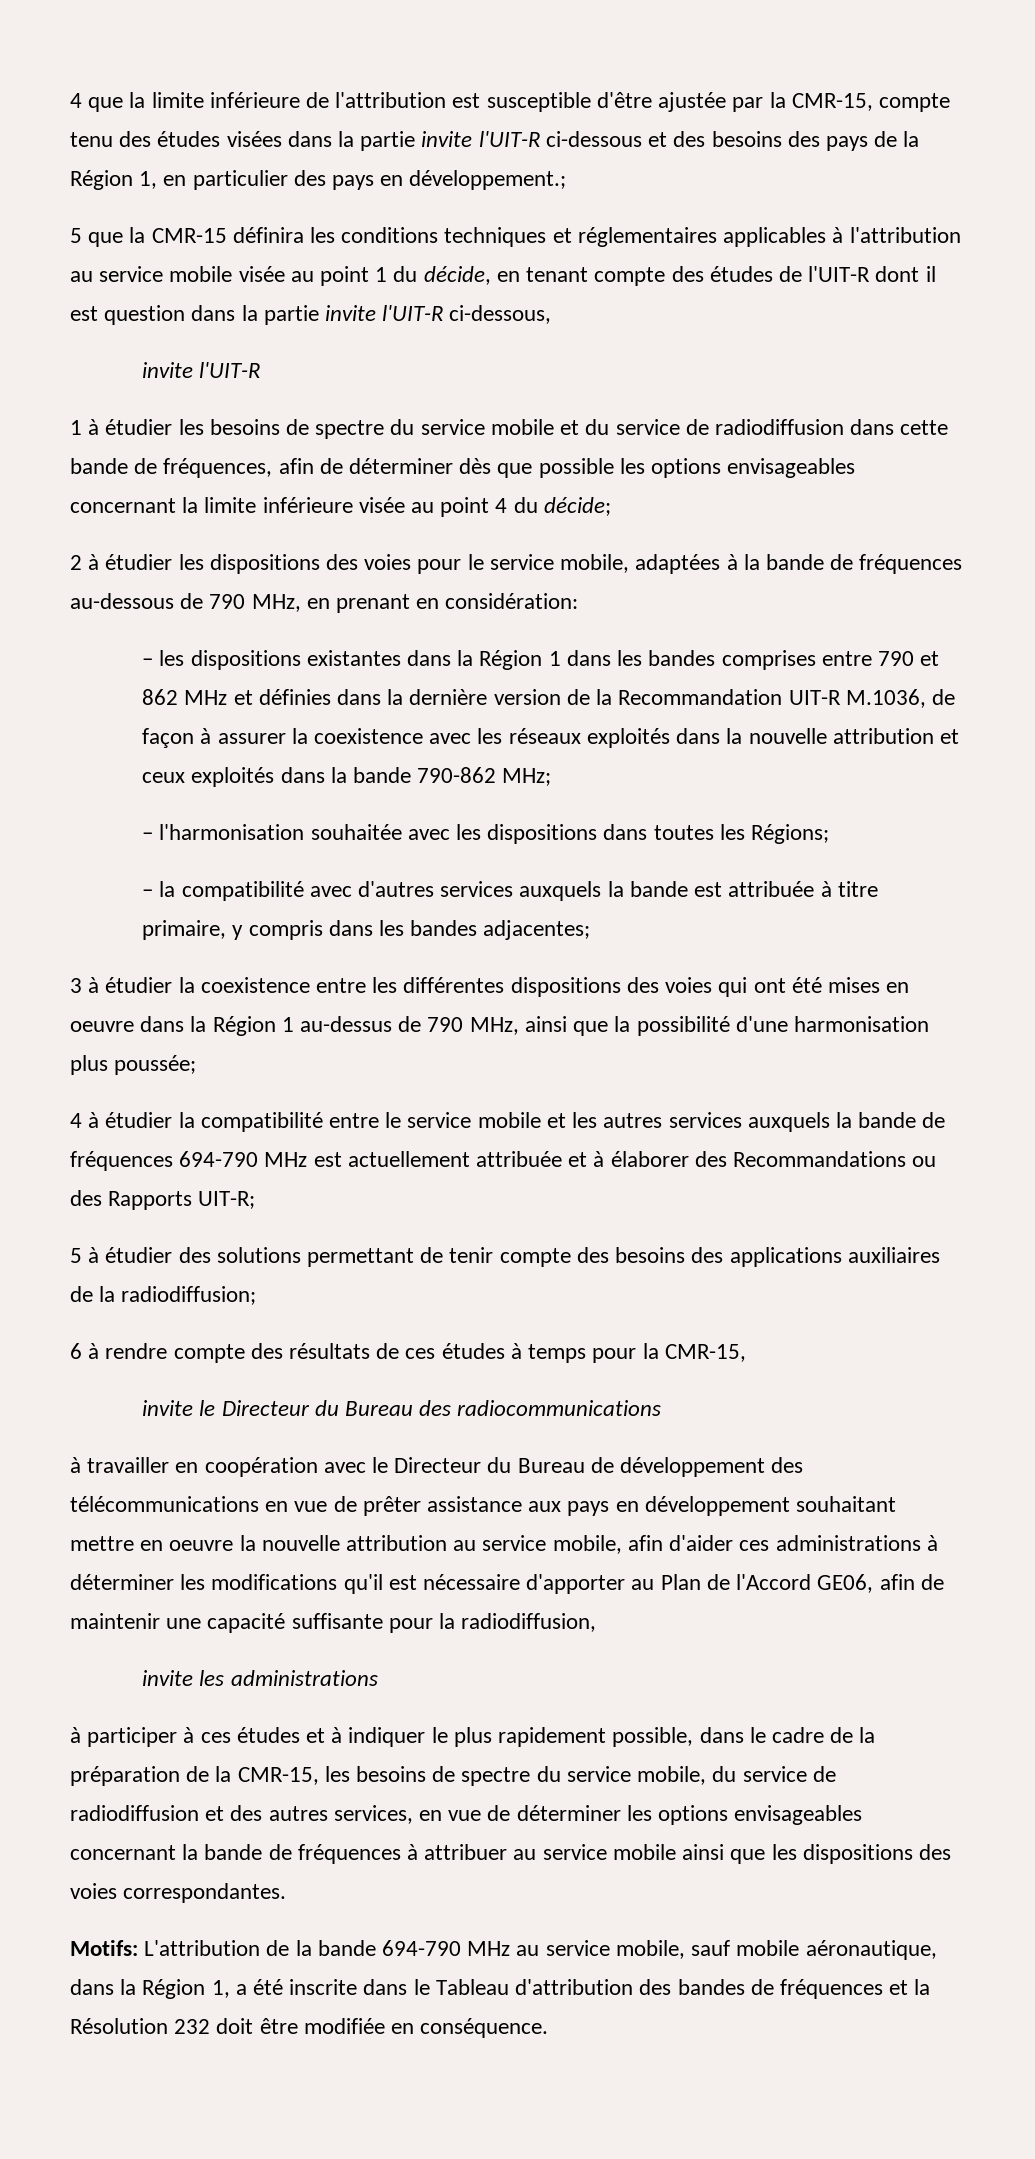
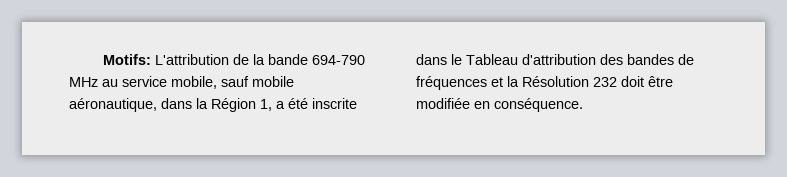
[70,92,950,112] [70,131,920,151] [70,170,567,190] [70,227,961,247] [70,266,936,286] [70,305,552,325] [142,362,261,378] [70,419,949,439] [70,458,856,478] [70,497,611,517] [70,554,963,574] [70,593,579,613] [142,650,940,670] [142,689,955,708] [142,728,959,748] [142,767,552,787] [142,824,830,844] [142,881,878,901] [142,920,591,940] [70,977,910,997] [70,1016,929,1036] [70,1055,197,1075] [70,1112,946,1132] [70,1151,937,1171] [70,1190,256,1210] [70,1247,940,1267] [70,1286,257,1305] [70,1343,746,1363] [142,1400,662,1416] [70,1457,804,1477] [70,1496,897,1516] [70,1535,938,1554] [70,1574,944,1594] [70,1613,597,1633] [142,1670,378,1686] [70,1727,876,1747] [70,1766,836,1786] [70,1805,863,1825] [70,1844,951,1864] [70,1883,287,1903] 4 que la limite inférieure de l'attribution est susceptible d'être ajustée par la CMR-15, compte tenu des études visées dans la partie invite l'UIT-R ci-dessous et des besoins des pays de la Région 1, en particulier des pays en développement.; // 5 que la CMR-15 définira les conditions techniques et réglementaires applicables à l'attribution au service mobile visée au point 1 du décide, en tenant compte des études de l'UIT-R dont il est question dans la partie invite l'UIT-R ci-dessous, // invite l'UIT-R // 1 à étudier les besoins de spectre du service mobile et du service de radiodiffusion dans cette bande de fréquences, afin de déterminer dès que possible les options envisageables concernant la limite inférieure visée au point 4 du décide; // 2 à étudier les dispositions des voies pour le service mobile, adaptées à la bande de fréquences au-dessous de 790 MHz, en prenant en considération: // – les dispositions existantes dans la Région 1 dans les bandes comprises entre 790 et 862 MHz et définies dans la dernière version de la Recommandation UIT-R M.1036, de façon à assurer la coexistence avec les réseaux exploités dans la nouvelle attribution et ceux exploités dans la bande 790-862 MHz; // – l'harmonisation souhaitée avec les dispositions dans toutes les Régions; // – la compatibilité avec d'autres services auxquels la bande est attribuée à titre primaire, y compris dans les bandes adjacentes; // 3 à étudier la coexistence entre les différentes dispositions des voies qui ont été mises en oeuvre dans la Région 1 au-dessus de 790 MHz, ainsi que la possibilité d'une harmonisation plus poussée; // 4 à étudier la compatibilité entre le service mobile et les autres services auxquels la bande de fréquences 694-790 MHz est actuellement attribuée et à élaborer des Recommandations ou des Rapports UIT-R; // 5 à étudier des solutions permettant de tenir compte des besoins des applications auxiliaires de la radiodiffusion; // 6 à rendre compte des résultats de ces études à temps pour la CMR-15, // invite le Directeur du Bureau des radiocommunications // à travailler en coopération avec le Directeur du Bureau de développement des télécommunications en vue de prêter assistance aux pays en développement souhaitant mettre en oeuvre la nouvelle attribution au service mobile, afin d'aider ces administrations à déterminer les modifications qu'il est nécessaire d'apporter au Plan de l'Accord GE06, afin de maintenir une capacité suffisante pour la radiodiffusion, // invite les administrations // à participer à ces études et à indiquer le plus rapidement possible, dans le cadre de la préparation de la CMR-15, les besoins de spectre du service mobile, du service de radiodiffusion et des autres services, en vue de déterminer les options envisageables concernant la bande de fréquences à attribuer au service mobile ainsi que les dispositions des voies correspondantes. // -> (102, 59) none

